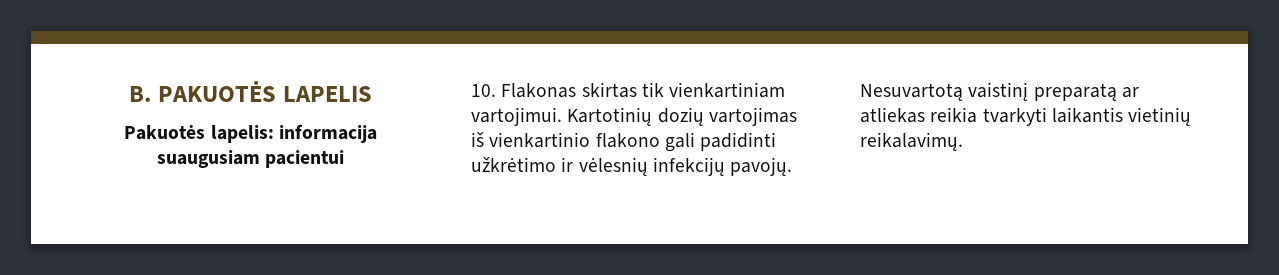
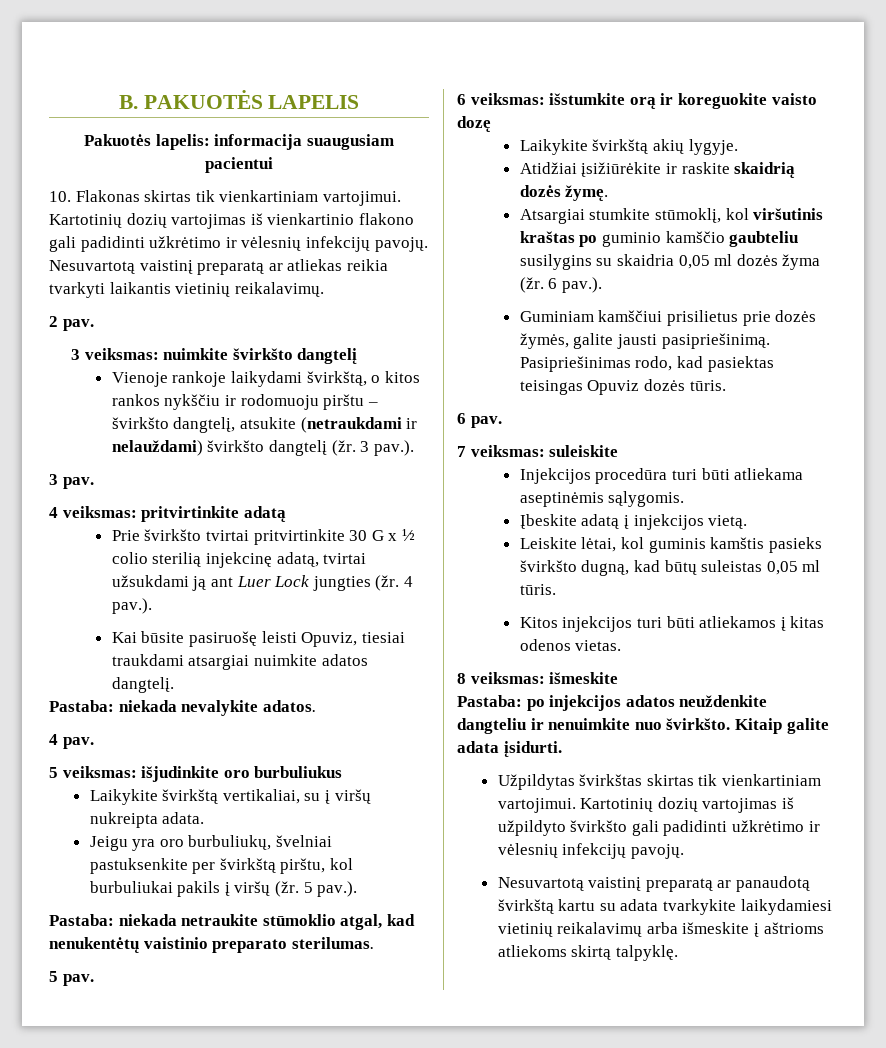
(963, 141) none -> [49,316,94,331] [71,348,358,364] [111,371,420,387] [111,394,378,410] [111,417,418,433] [111,440,414,456] [49,474,94,489] [49,506,286,522] [111,529,415,545] [111,552,367,568] [111,575,413,591] [111,598,152,614] [111,631,405,647] [111,654,368,670] [111,677,174,693] [49,700,316,716] [49,734,94,749] [49,766,343,782] [89,789,371,805] [89,812,205,828] [89,835,333,851] [89,858,354,874] [89,881,358,897] [49,914,415,930] [49,937,374,953] [49,971,94,986] [457,93,817,109] [457,116,491,132] [519,139,738,155] [519,162,796,178] [519,185,609,201] [519,208,824,224] [519,231,799,247] [519,254,821,270] [519,277,602,293] [519,310,817,326] [519,333,770,349] [519,356,774,372] [519,379,726,395] [457,413,502,428] [457,445,619,457] [519,468,804,484] [519,491,685,507] [519,514,748,530] [519,537,822,553] [519,560,821,576] [519,584,556,595] [519,616,825,632] [519,639,622,651] [457,672,619,684] [457,695,768,711] [457,718,829,734] [457,741,562,757] [497,774,822,790] [497,797,795,813] [497,820,820,836] [497,843,684,859] [497,876,811,892] [497,899,832,915] [497,922,824,937] [497,945,678,961] // 2 pav. // 3 veiksmas: nuimkite švirkšto dangtelį // Vienoje rankoje laikydami švirkštą, o kitos rankos nykščiu ir rodomuoju pirštu – švirkšto dangtelį, atsukite (netraukdami ir nelauždami) švirkšto dangtelį (žr. 3 pav.). // 3 pav. // 4 veiksmas: pritvirtinkite adatą // Prie švirkšto tvirtai pritvirtinkite 30 G x ½ colio sterilią injekcinę adatą, tvirtai užsukdami ją ant Luer Lock jungties (žr. 4 pav.). // Kai būsite pasiruošę leisti Opuviz, tiesiai traukdami atsargiai nuimkite adatos dangtelį. // Pastaba: niekada nevalykite adatos. // 4 pav. // 5 veiksmas: išjudinkite oro burbuliukus // Laikykite švirkštą vertikaliai, su į viršų nukreipta adata. // Jeigu yra oro burbuliukų, švelniai pastuksenkite per švirkštą pirštu, kol burbuliukai pakils į viršų (žr. 5 pav.). // Pastaba: niekada netraukite stūmoklio atgal, kad nenukentėtų vaistinio preparato sterilumas. // 5 pav. // 6 veiksmas: išstumkite orą ir koreguokite vaisto dozę // Laikykite švirkštą akių lygyje. // Atidžiai įsižiūrėkite ir raskite skaidrią dozės žymę. // Atsargiai stumkite stūmoklį, kol viršutinis kraštas po guminio kamščio gaubteliu susilygins su skaidria 0,05 ml dozės žyma (žr. 6 pav.). // Guminiam kamščiui prisilietus prie dozės žymės, galite jausti pasipriešinimą. Pasipriešinimas rodo, kad pasiektas teisingas Opuviz dozės tūris. // 6 pav. // 7 veiksmas: suleiskite // Injekcijos procedūra turi būti atliekama aseptinėmis sąlygomis. // Įbeskite adatą į injekcijos vietą. // Leiskite lėtai, kol guminis kamštis pasieks švirkšto dugną, kad būtų suleistas 0,05 ml tūris. // Kitos injekcijos turi būti atliekamos į kitas odenos vietas. // 8 veiksmas: išmeskite // Pastaba: po injekcijos adatos neuždenkite dangteliu ir nenuimkite nuo švirkšto. Kitaip galite adata įsidurti. // Užpildytas švirkštas skirtas tik vienkartiniam vartojimui. Kartotinių dozių vartojimas iš užpildyto švirkšto gali padidinti užkrėtimo ir vėlesnių infekcijų pavojų. // Nesuvartotą vaistinį preparatą ar panaudotą švirkštą kartu su adata tvarkykite laikydamiesi vietinių reikalavimų arba išmeskite į aštrioms atliekoms skirtą talpyklę.

